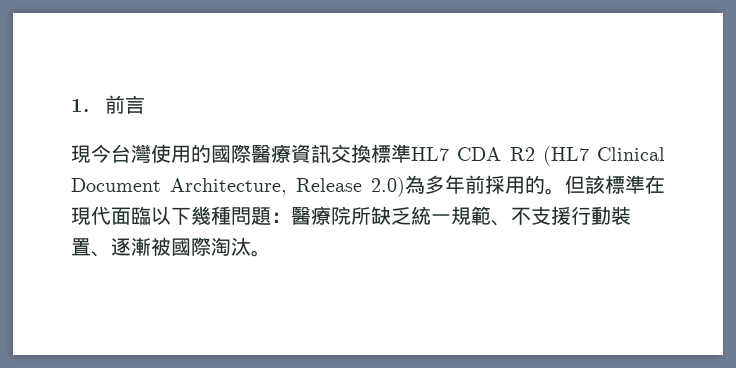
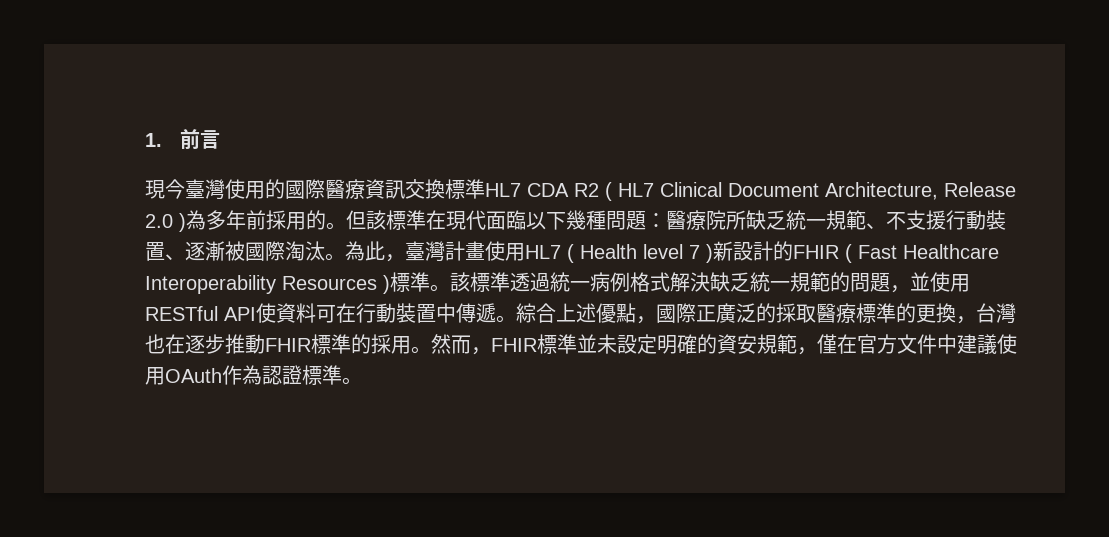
[111,144,131,163] 台 -> [185,179,205,199] 臺
[542,146,589,166] (HL7 -> [605,182,654,201] ( HL7
[371,177,405,197] 2.0) -> [145,213,186,232] 2.0 )
(271, 253) none -> [345,241,999,263] [145,272,970,294] [145,303,1016,324] [145,334,1017,355] [145,365,362,385] 為此，臺灣計畫使用HL7 ( Health level 7 )新設計的FHIR ( Fast Healthcare Interoperability Resources )標準。該標準透過統一病例格式解決缺乏統一規範的問題，並使用RESTful API使資料可在行動裝置中傳遞。綜合上述優點，國際正廣泛的採取醫療標準的更換，台灣也在逐步推動FHIR標準的採用。然而，FHIR標準並未設定明確的資安規範，僅在官方文件中建議使用OAuth作為認證標準。

